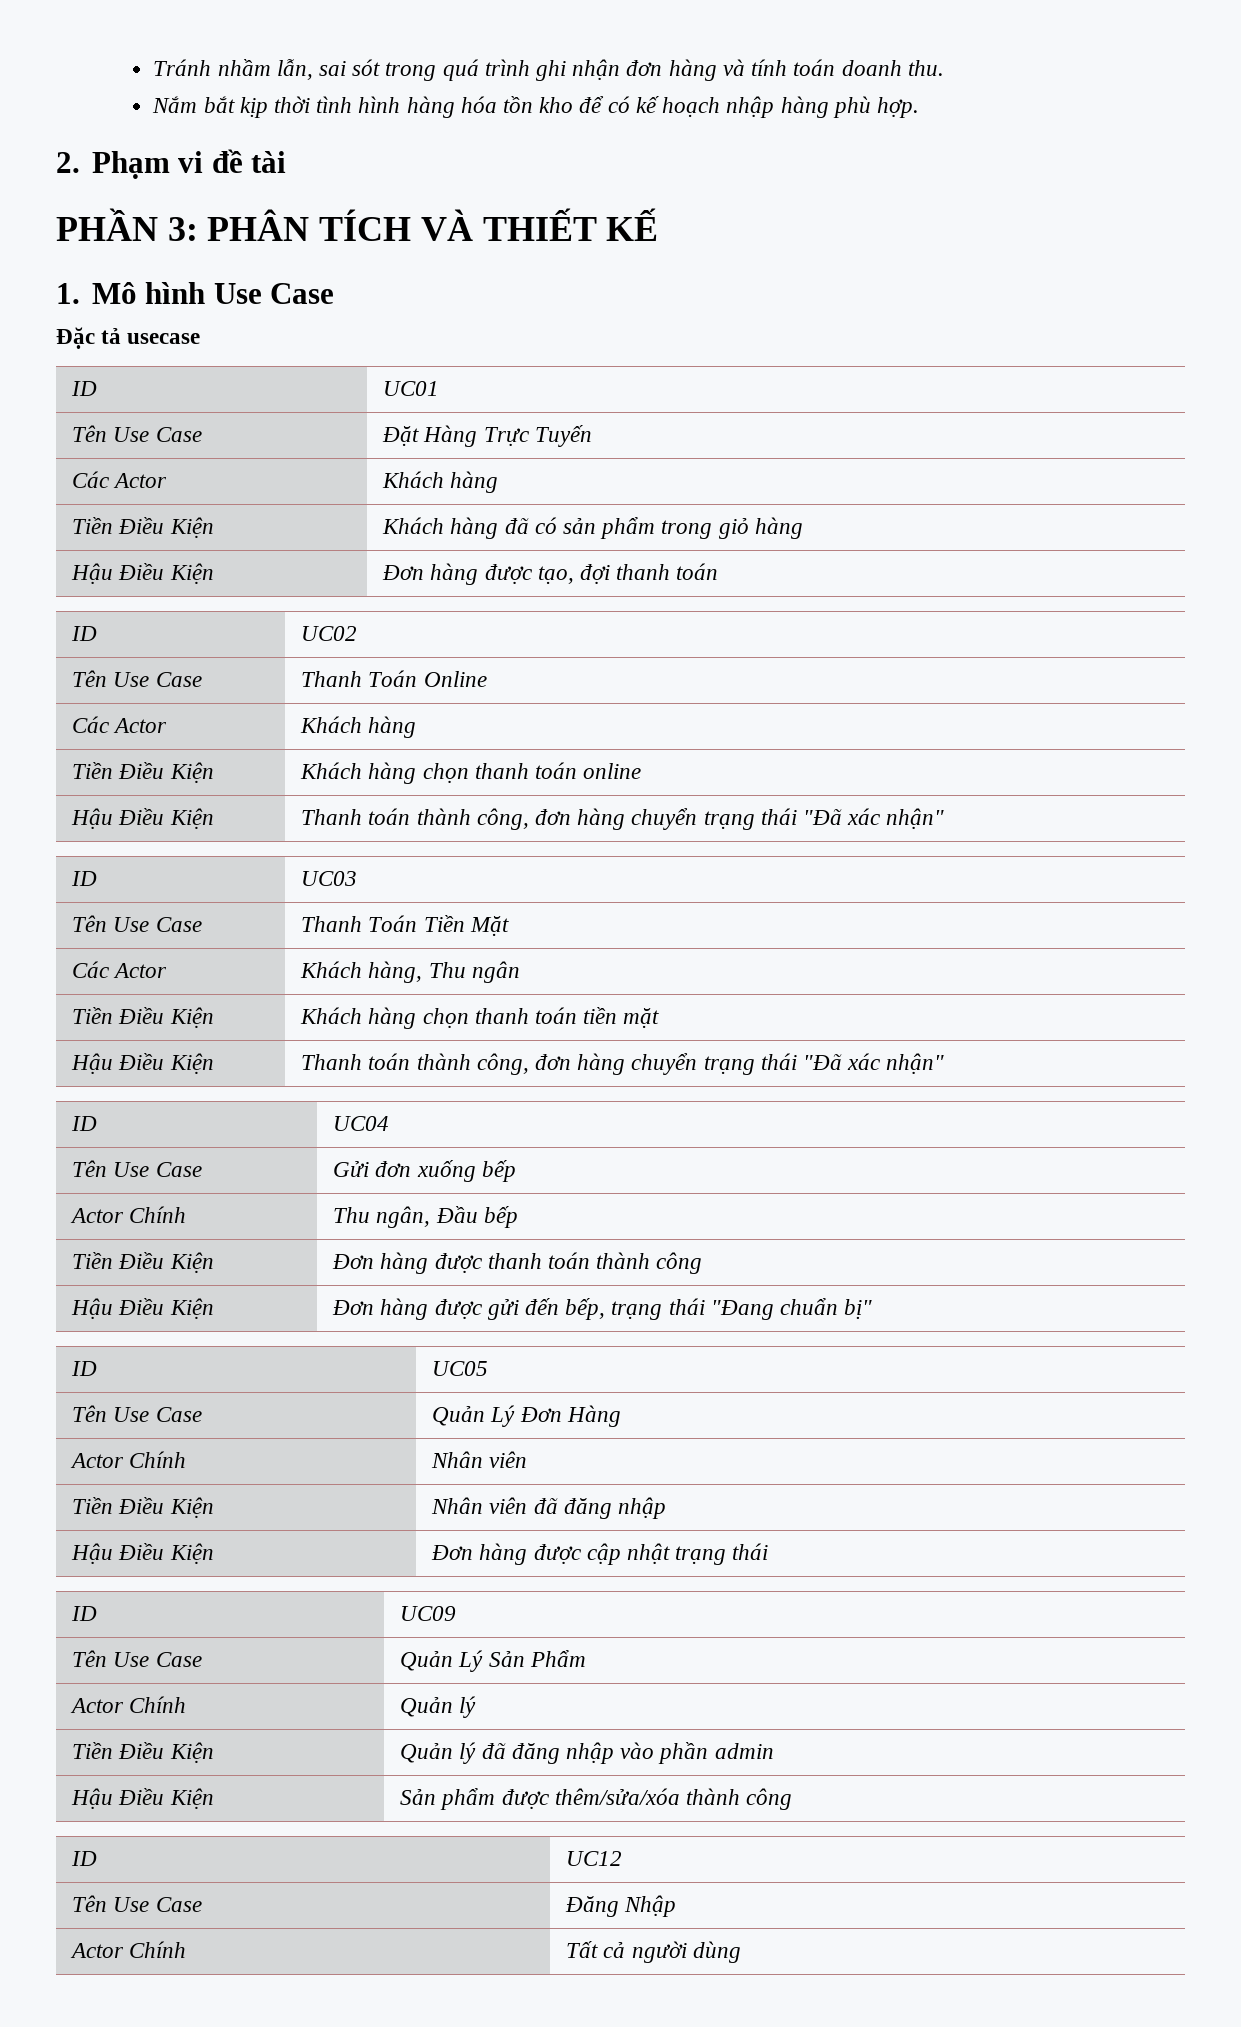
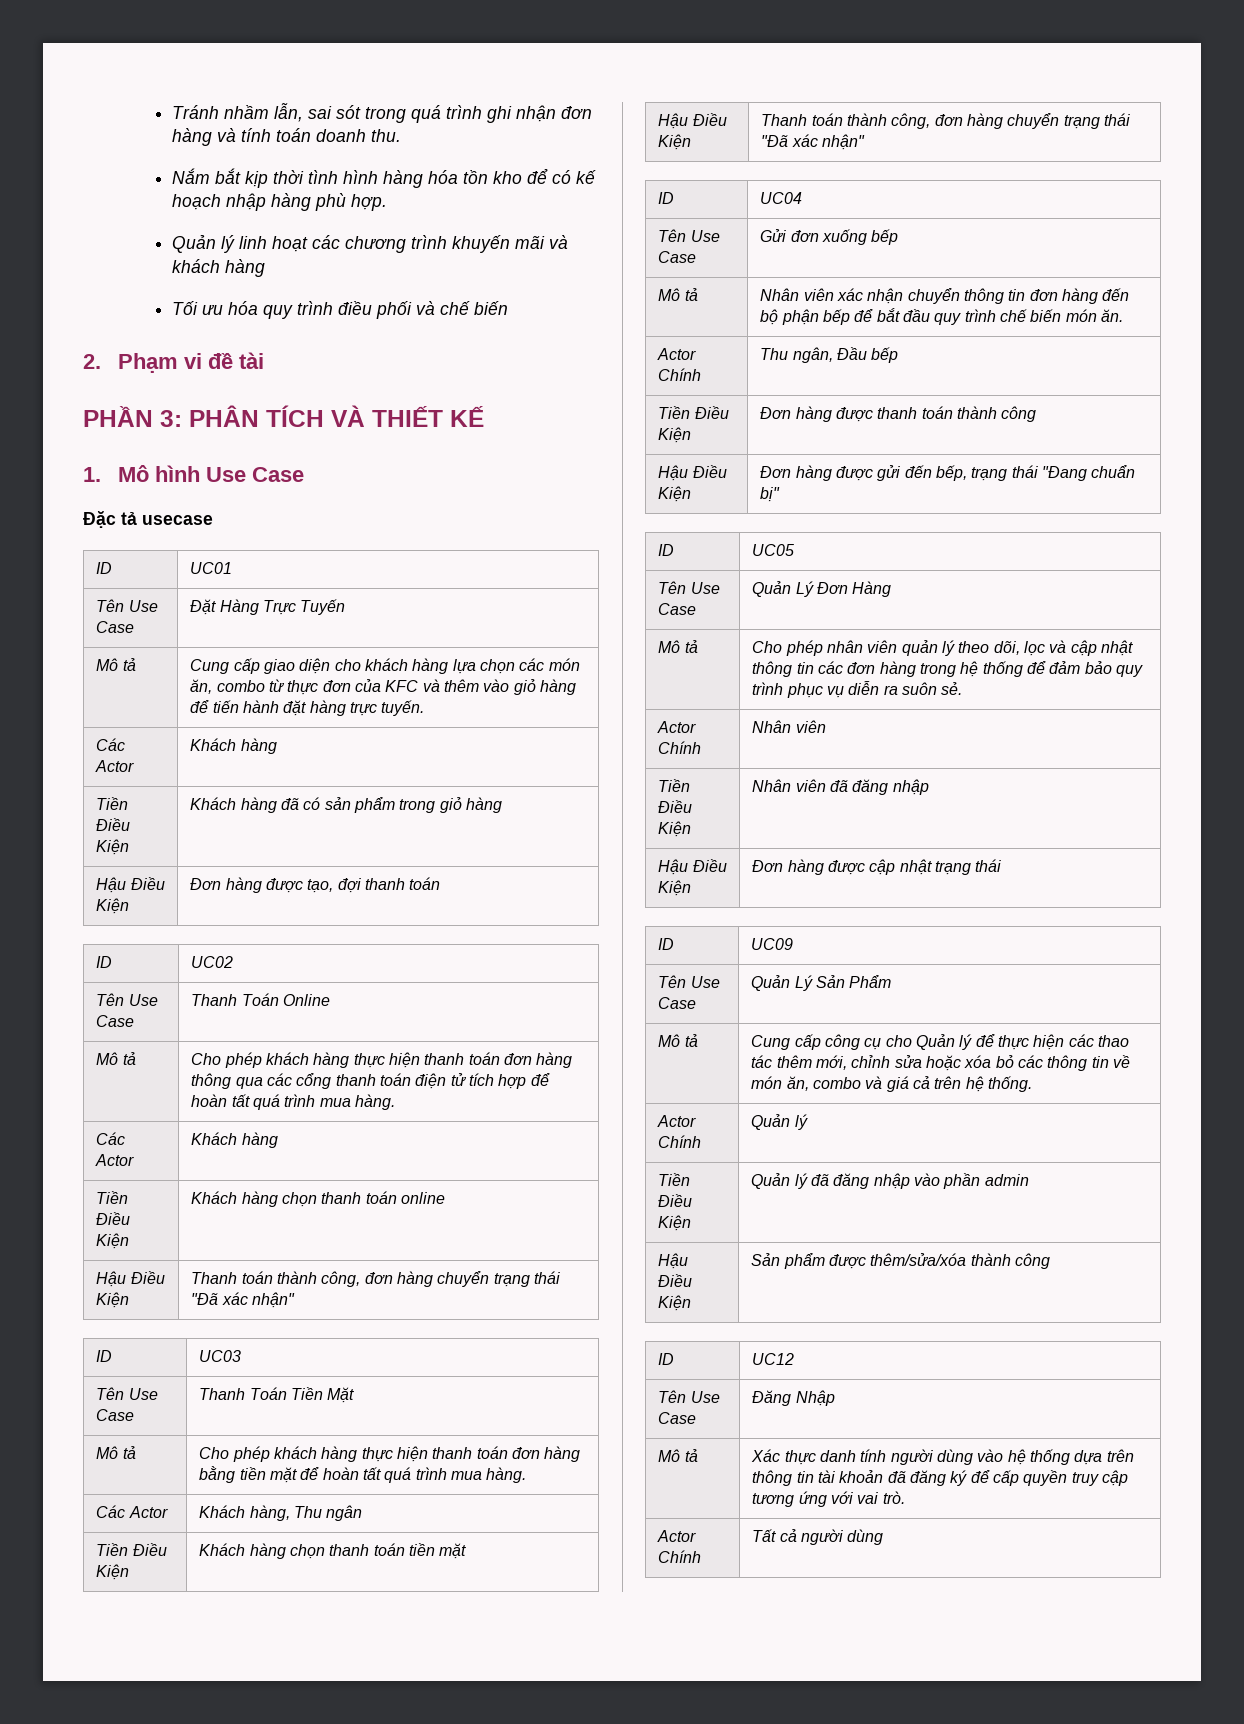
(919, 107) none -> [171,235,568,253] [171,259,265,277] [171,301,508,319] // Quản lý linh hoạt các chương trình khuyến mãi và khách hàng // Tối ưu hóa quy trình điều phối và chế biến
(592, 436) none -> [96,658,136,671] [190,658,580,674] [190,679,576,695] [190,700,425,716] // Mô tả | Cung cấp giao diện cho khách hàng lựa chọn các món ăn, combo từ thực đơn của KFC và thêm vào giỏ hàng để tiến hành đặt hàng trực tuyến.
(487, 679) none -> [96,1052,136,1065] [191,1052,573,1068] [191,1073,550,1089] [191,1094,395,1110] // Mô tả | Cho phép khách hàng thực hiện thanh toán đơn hàng thông qua các cổng thanh toán điện tử tích hợp để hoàn tất quá trình mua hàng.
(509, 926) none -> [96,1446,136,1459] [199,1446,581,1462] [199,1466,527,1483] // Mô tả | Cho phép khách hàng thực hiện thanh toán đơn hàng bằng tiền mặt để hoàn tất quá trình mua hàng.
(516, 1171) none -> [658,288,698,301] [760,288,1130,304] [760,308,1123,325] // Mô tả | Nhân viên xác nhận chuyển thông tin đơn hàng đến bộ phận bếp để bắt đầu quy trình chế biến món ăn.
(621, 1416) none -> [658,640,698,653] [752,640,1133,656] [752,661,1143,677] [752,681,963,698] // Mô tả | Cho phép nhân viên quản lý theo dõi, lọc và cập nhật thông tin các đơn hàng trong hệ thống để đảm bảo quy trình phục vụ diễn ra suôn sẻ.
(586, 1658) none -> [658,1034,698,1047] [751,1034,1129,1050] [751,1055,1130,1071] [751,1076,1032,1092] // Mô tả | Cung cấp công cụ cho Quản lý để thực hiện các thao tác thêm mới, chỉnh sửa hoặc xóa bỏ các thông tin về món ăn, combo và giá cả trên hệ thống.
(677, 1906) none -> [658,1449,698,1462] [751,1449,1134,1465] [752,1470,1128,1486] [752,1491,905,1507] // Mô tả | Xác thực danh tính người dùng vào hệ thống dựa trên thông tin tài khoản đã đăng ký để cấp quyền truy cập tương ứng với vai trò.

